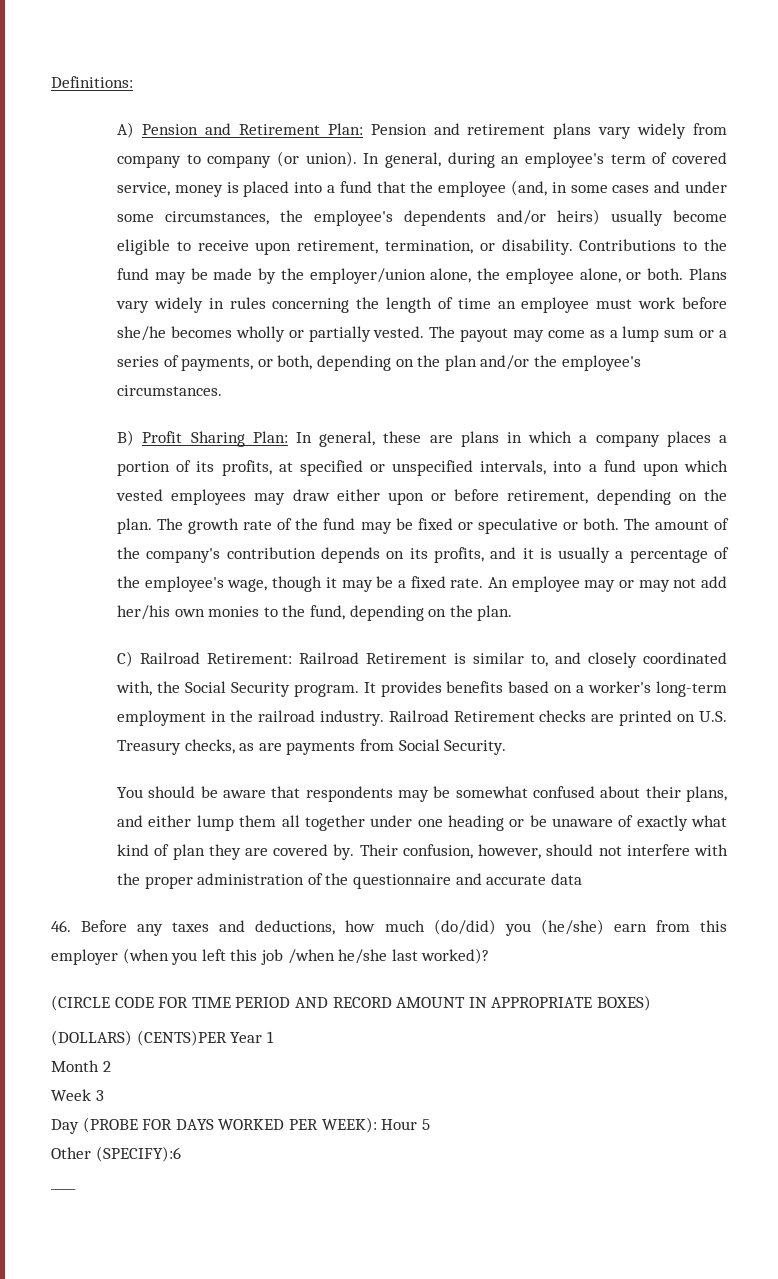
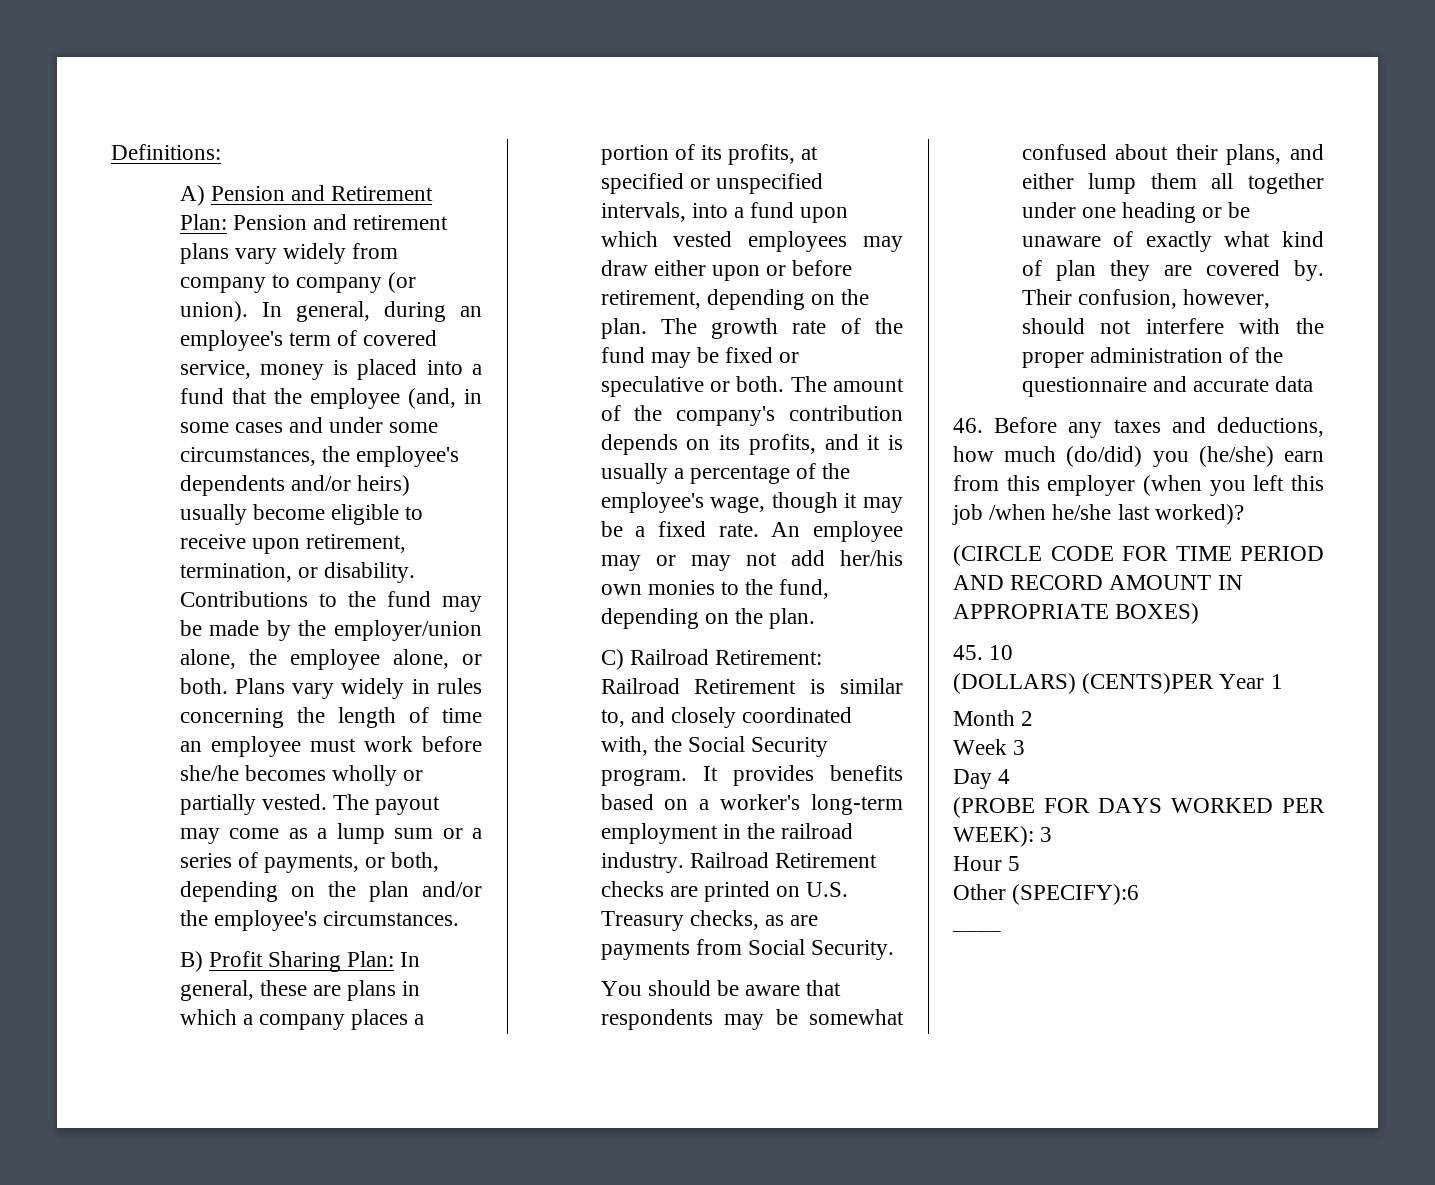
(651, 1003) none -> [953,645,1014,660] // 45. 10
(79, 1126) none -> [998,769,1011,784] 4 //
(377, 1125) none -> [1040,827,1053,842] 3 //

